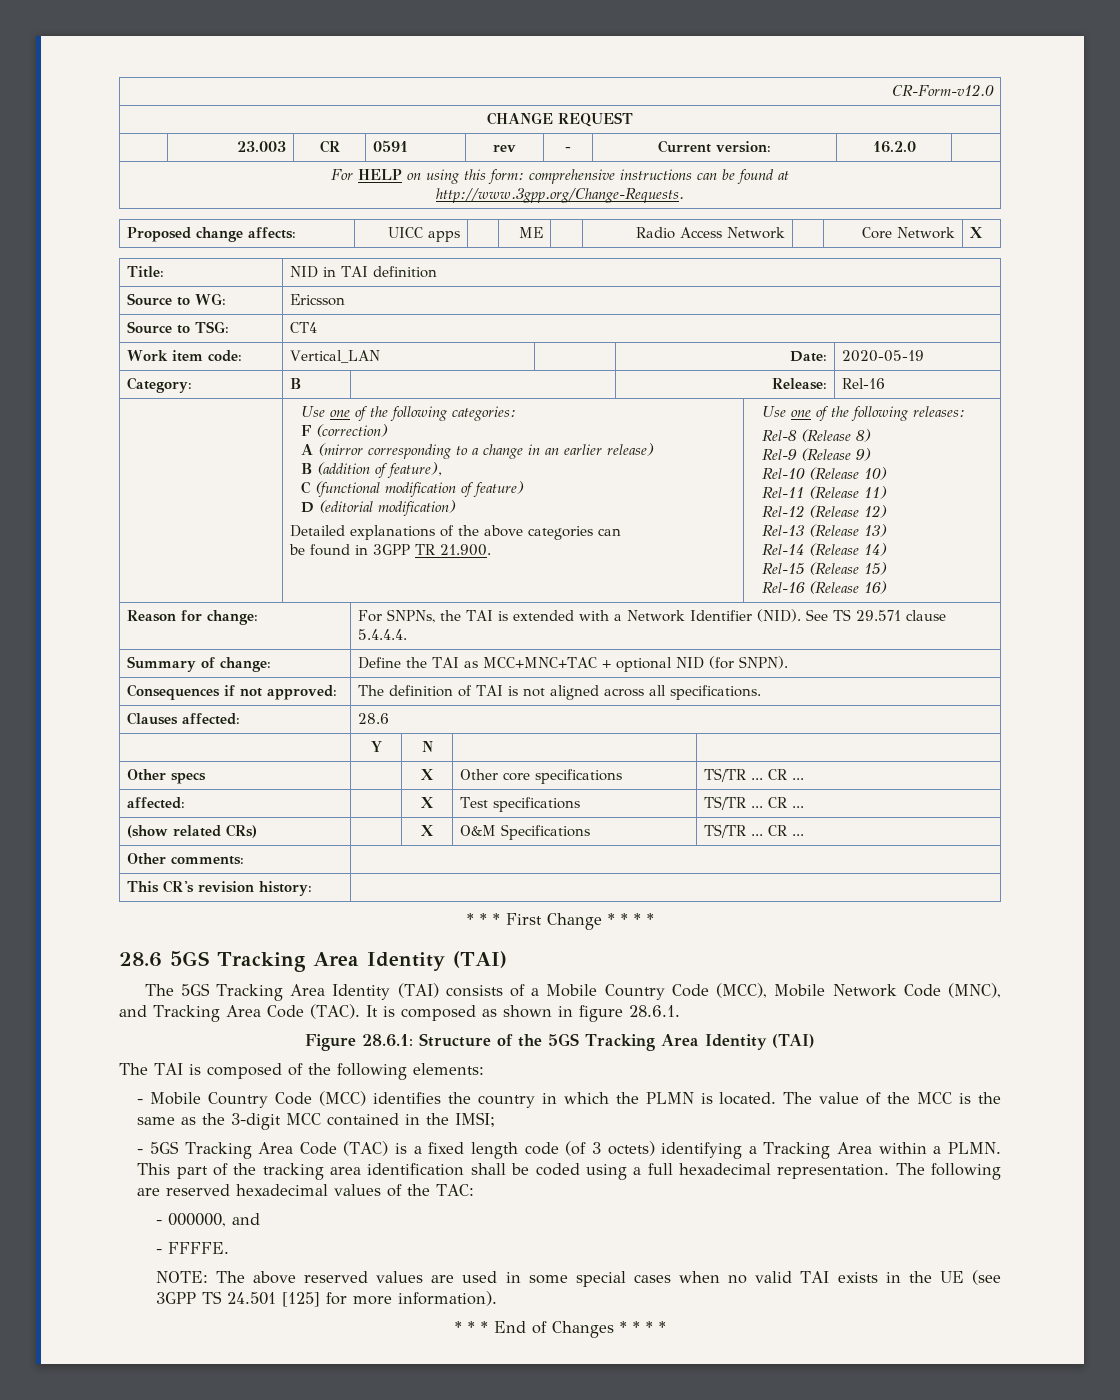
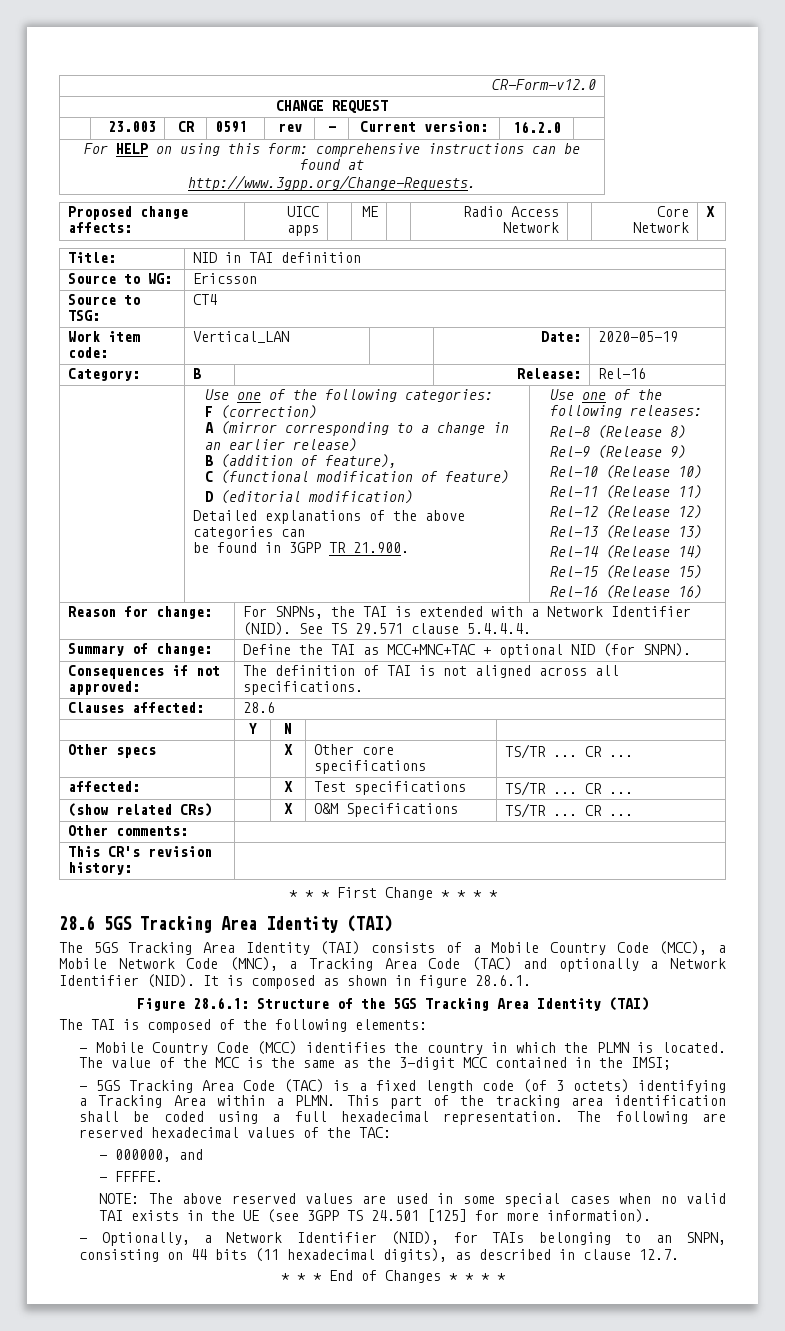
(768, 990) none -> [718,945,727,953] a
[119,1004,360,1022] and Tracking Area Code (TAC). -> [289,957,726,972] [59,974,195,988] a Tracking Area Code (TAC) and optionally a Network Identifier (NID).
(497, 1298) none -> [79,1231,726,1246] [79,1248,680,1262] // - Optionally, a Network Identifier (NID), for TAIs belonging to an SNPN, consisting on 44 bits (11 hexadecimal digits), as described in clause 12.7.

